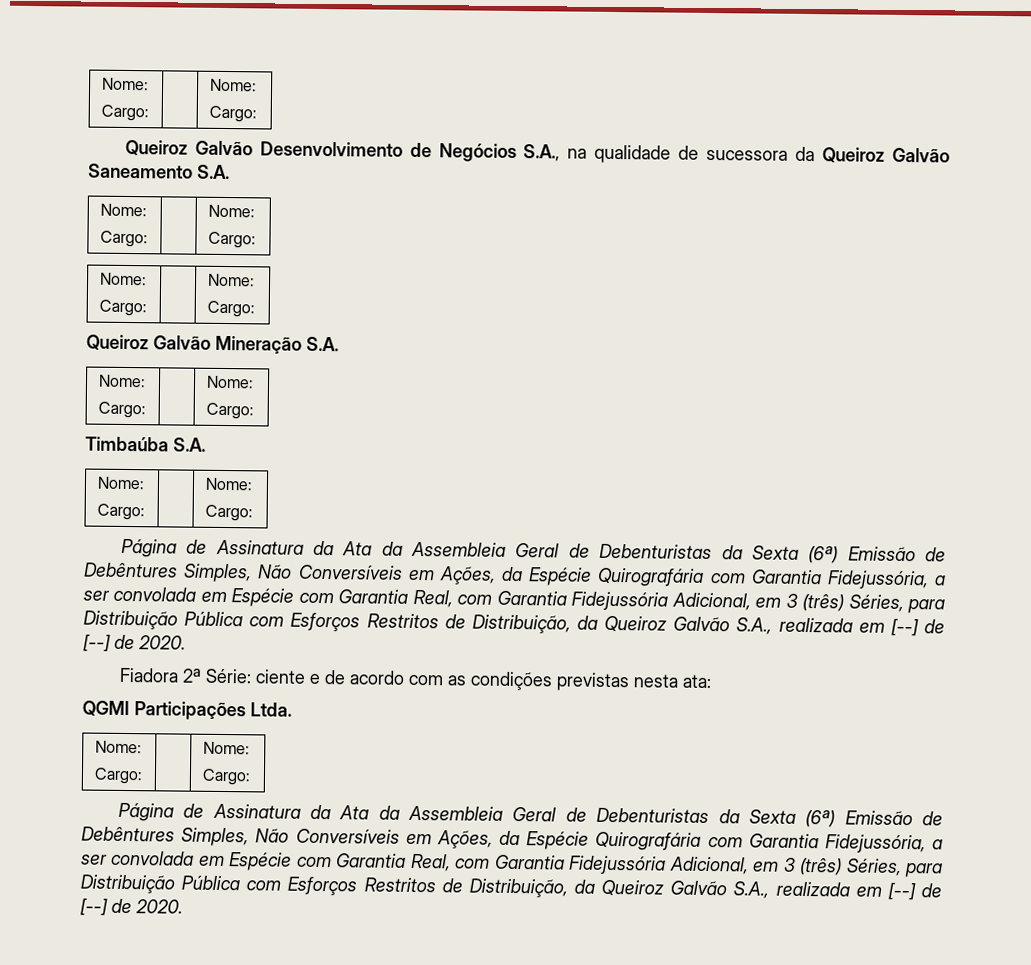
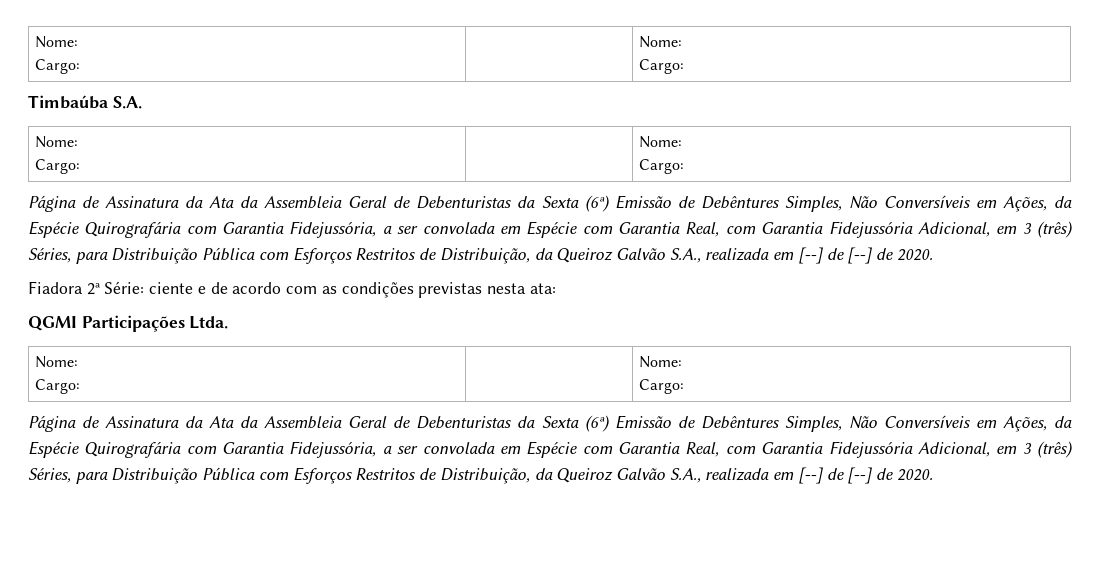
[101,77,149,91] [100,104,149,122] [209,78,257,92] [208,105,257,123] [124,139,950,164] [88,163,230,180] [99,203,147,217] [99,230,148,248] [207,204,255,218] [207,231,256,249] [99,272,147,286] [98,299,147,317] [207,273,255,287] [206,300,255,318] [86,334,339,355] [97,374,146,388] [97,401,146,419] [205,375,254,389] [205,402,254,420] Nome: // Cargo: | | Nome: // Cargo: // Queiroz Galvão Desenvolvimento de Negócios S.A., na qualidade de sucessora da Queiroz Galvão Saneamento S.A. // Nome: // Cargo: | | Nome: // Cargo: // Nome: // Cargo: | | Nome: // Cargo: // Queiroz Galvão Mineração S.A. // Nome: // Cargo: | | Nome: // Cargo: -> [35,36,79,48] [35,59,81,74] [639,36,683,48] [639,59,685,74] Nome: // Cargo: | | Nome: // Cargo:

